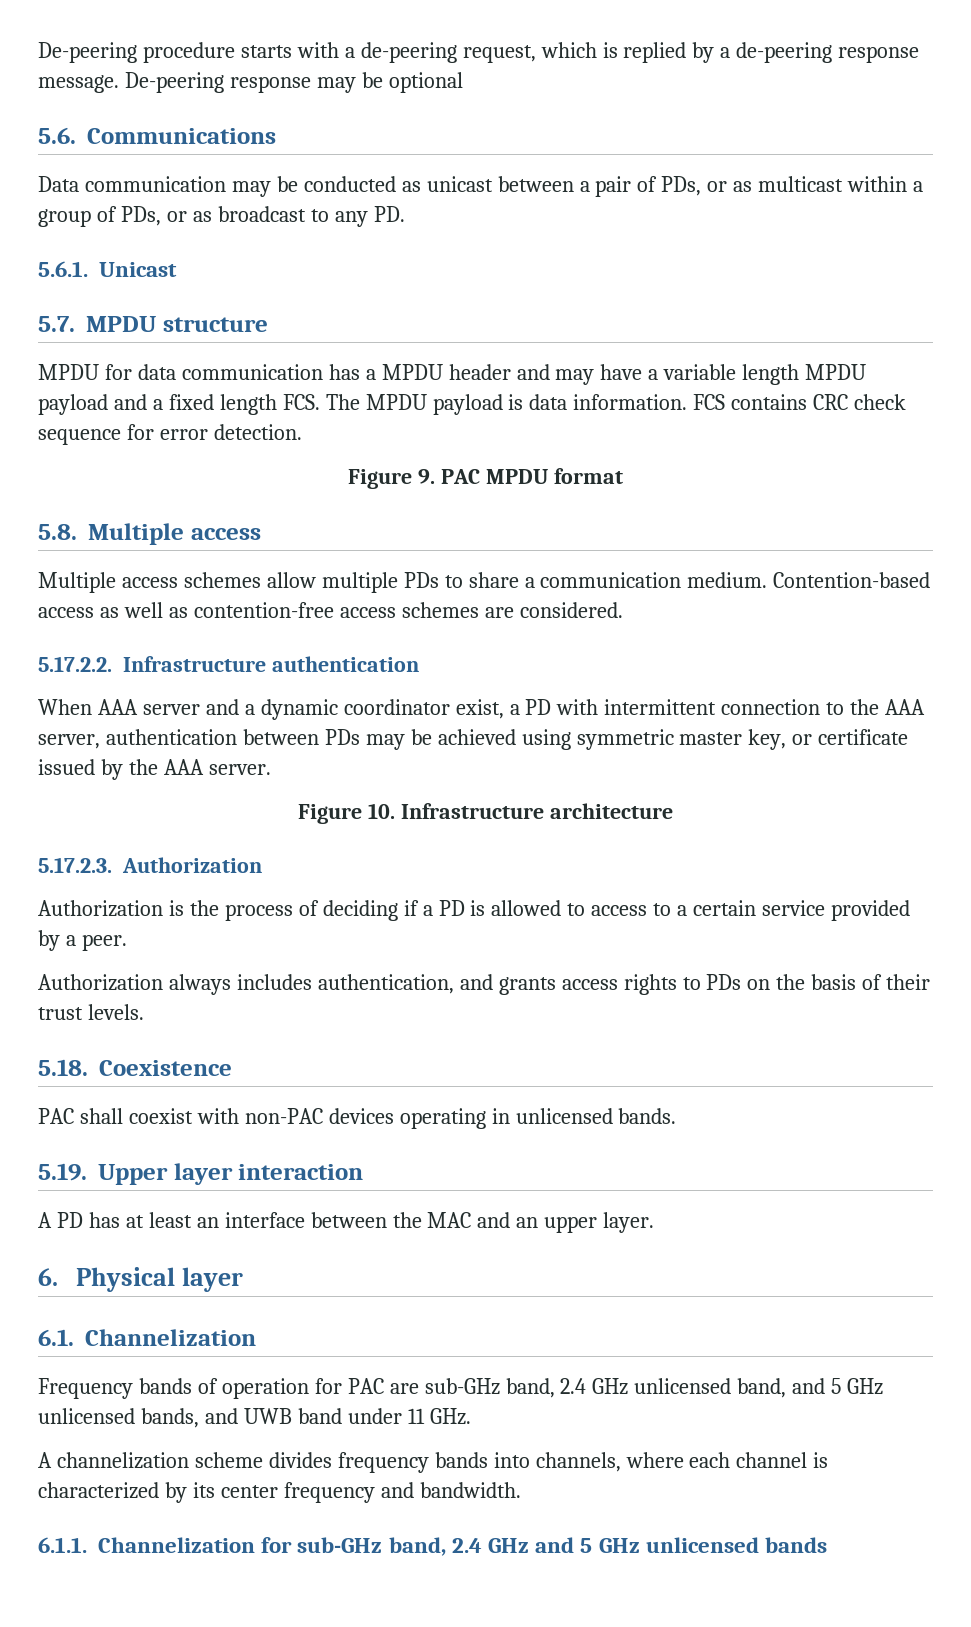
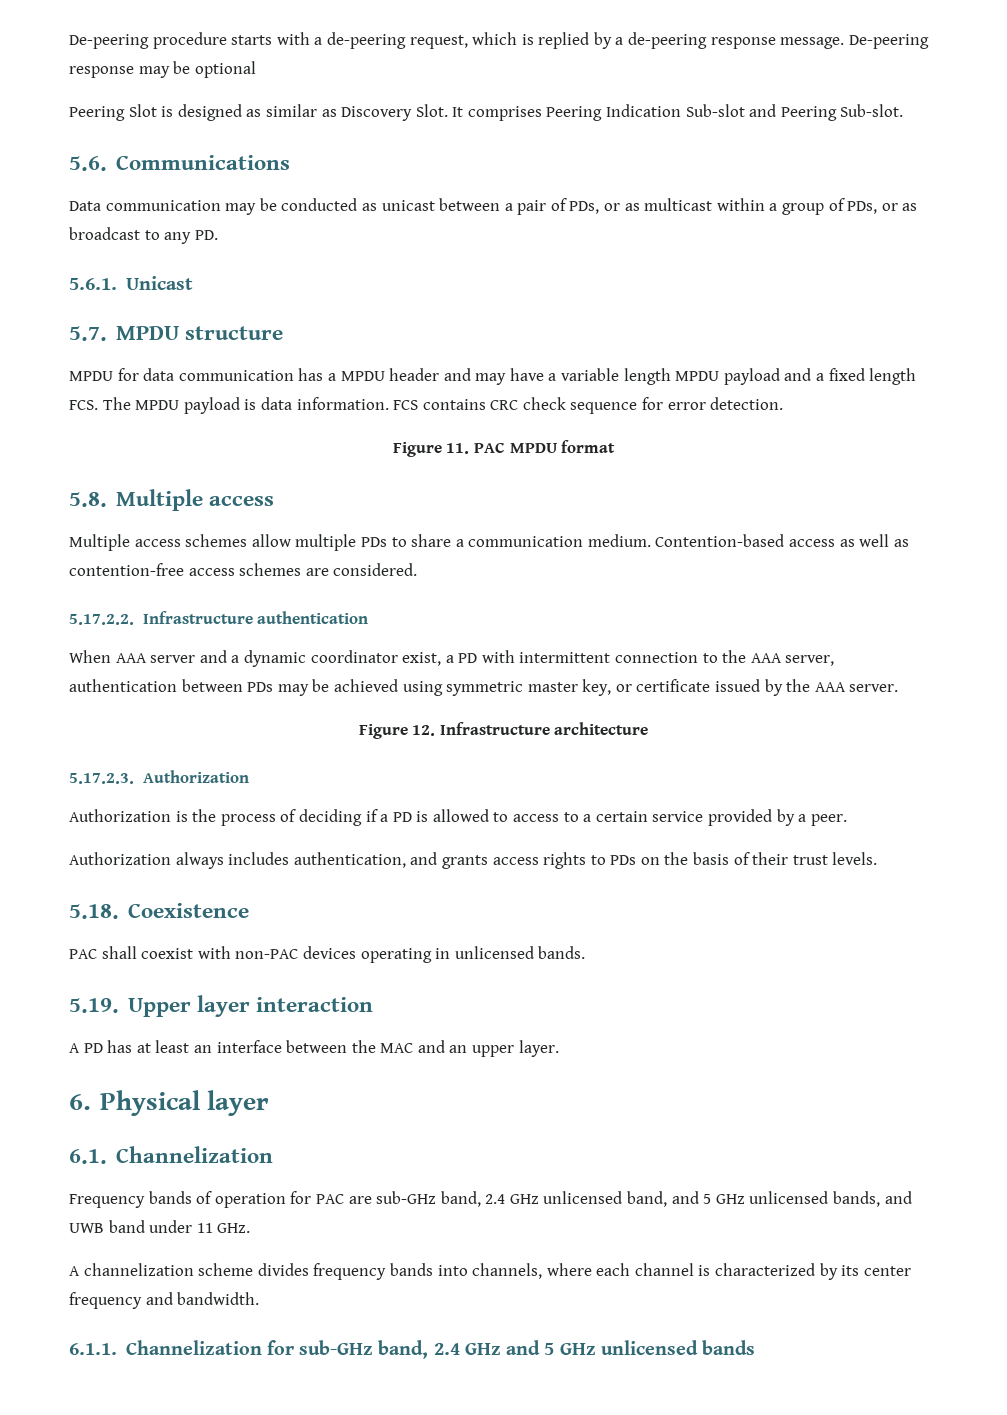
(463, 82) none -> [69,104,904,121] // Peering Slot is designed as similar as Discovery Slot. It comprises Peering Indication Sub-slot and Peering Sub-slot.
[418,469,436,484] 9. -> [446,443,470,454] 11.
[368,803,396,819] 10. -> [412,725,436,736] 12.

